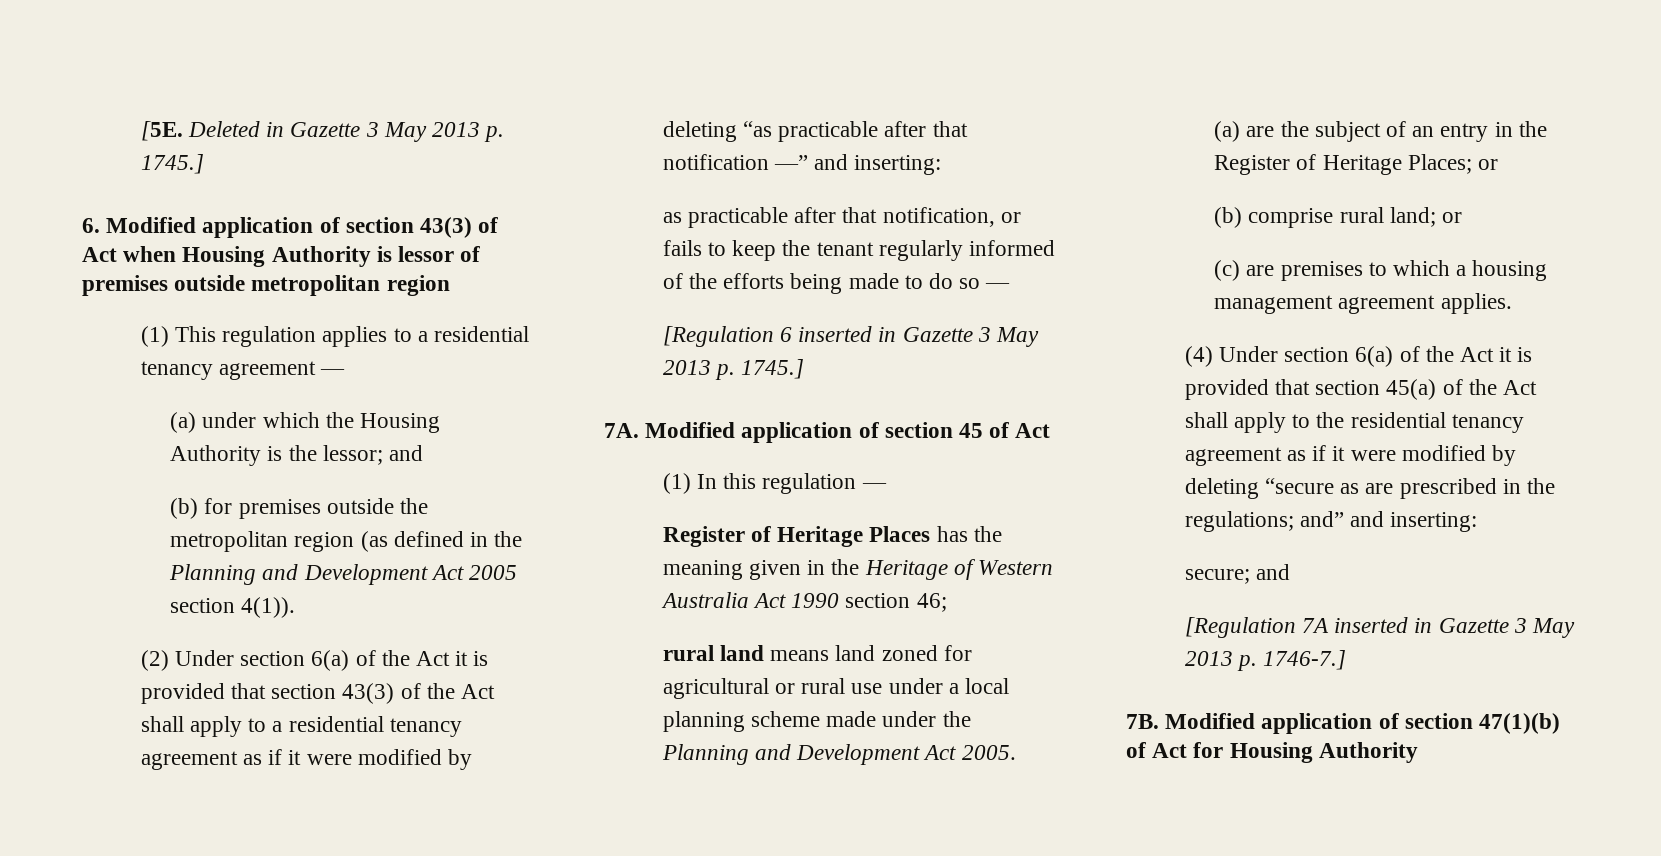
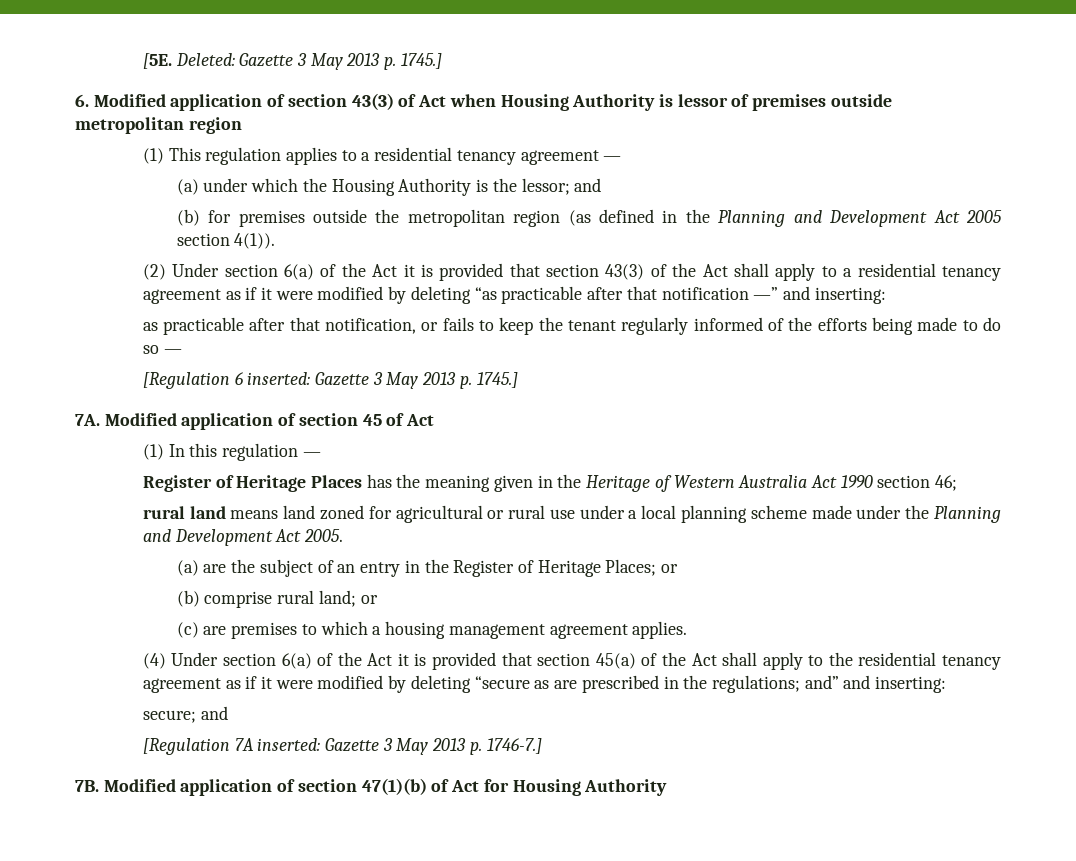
[187,121,285,137] Deleted in -> [175,53,235,66] Deleted:
[798,326,897,342] inserted in -> [247,372,311,385] inserted:
[1334,617,1433,633] inserted in -> [257,738,321,751] inserted:

